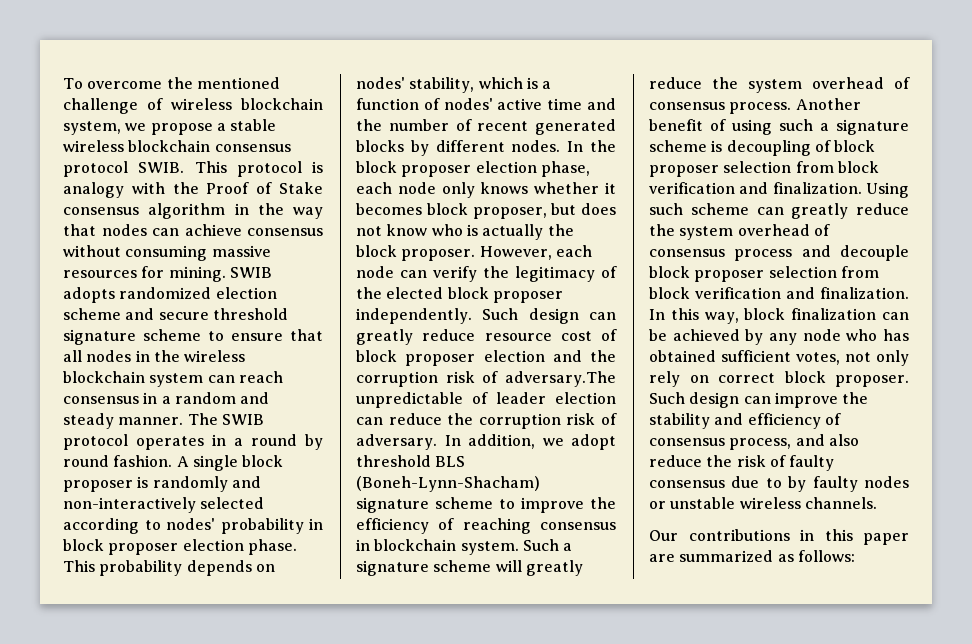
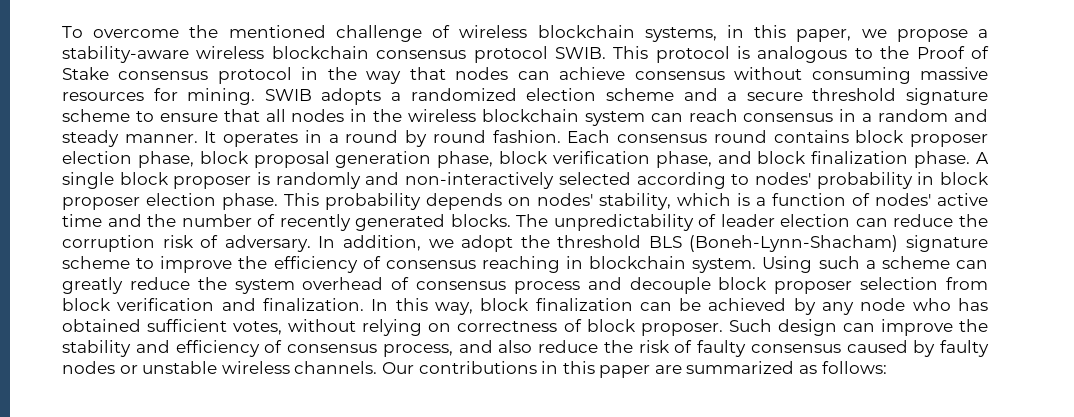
[63,121,121,135] system, -> [644,25,852,42] systems, in this paper,
[230,119,277,131] stable -> [62,46,189,63] stability-aware
[63,182,165,198] analogy with -> [757,46,873,63] analogous to
[148,203,226,219] algorithm -> [217,67,292,84] protocol
(115, 295) none -> [391,92,402,101] a
(155, 314) none -> [727,92,738,101] a
[187,413,264,425] [63,434,128,450] The SWIB protocol -> [204,131,217,143] It
(173, 461) none -> [567,130,989,147] [62,151,971,168] Each consensus round contains block proposer election phase, block proposal generation phase, block verification phase, and block finalization phase.
[477,119,616,135] [356,140,616,156] [356,161,590,177] [356,182,616,198] [356,203,616,219] [356,224,574,240] [356,245,592,261] [356,266,617,282] [356,287,563,303] [356,308,616,324] [356,329,617,345] [356,350,616,366] [356,371,616,387] [356,392,463,408] recent generated blocks by different nodes. In the block proposer election phase, each node only knows whether it becomes block proposer, but does not know who is actually the block proposer. However, each node can verify the legitimacy of the elected block proposer independently. Such design can greatly reduce resource cost of block proposer election and the corruption risk of adversary.The unpredictable -> [279,214,694,231] recently generated blocks. The unpredictability
(616, 442) none -> [520,235,550,248] the
[462,518,616,534] reaching consensus -> [385,256,560,273] consensus reaching
[522,539,573,551] [356,560,583,576] [649,77,910,93] [649,98,861,114] [649,119,909,135] [649,140,876,156] [649,161,879,177] [649,182,909,198] [649,203,683,215] Such a signature scheme will greatly reduce the system overhead of consensus process. Another benefit of using such a signature scheme is decoupling of block proposer selection from block verification and finalization. Using such -> [762,256,876,273] Using such a
[845,350,909,366] [649,371,775,387] not only rely on correct -> [288,319,582,336] without relying on correctness of
[731,476,782,488] due to -> [846,340,908,353] caused
(877, 503) // -> (378, 367) none

